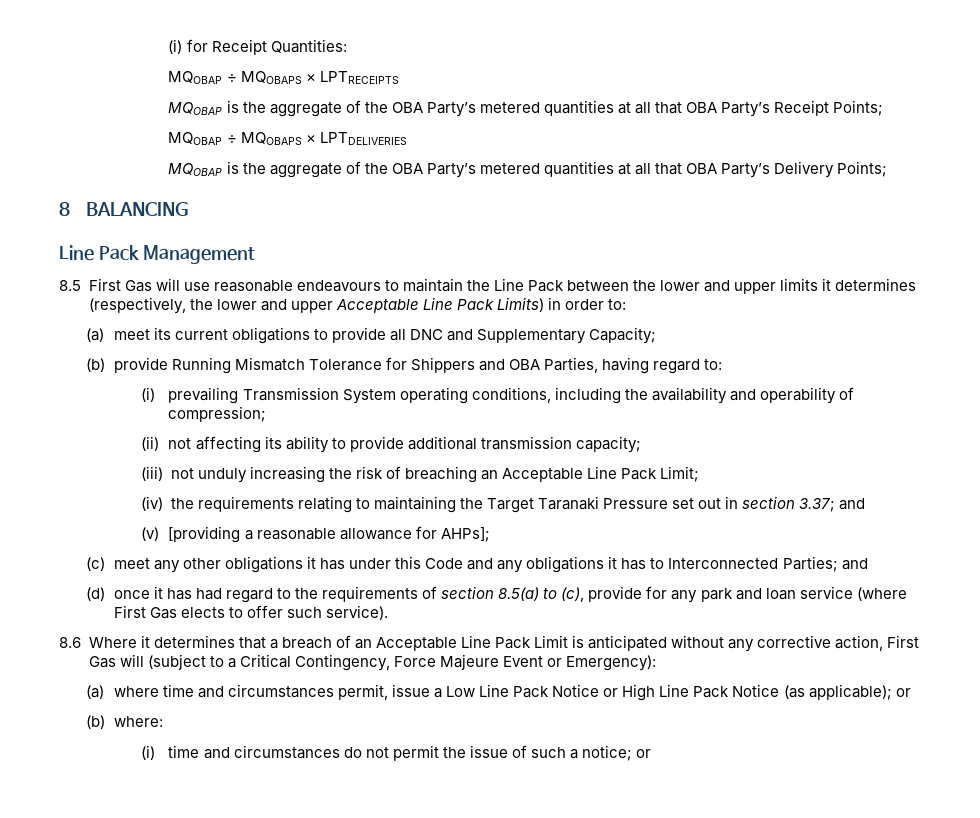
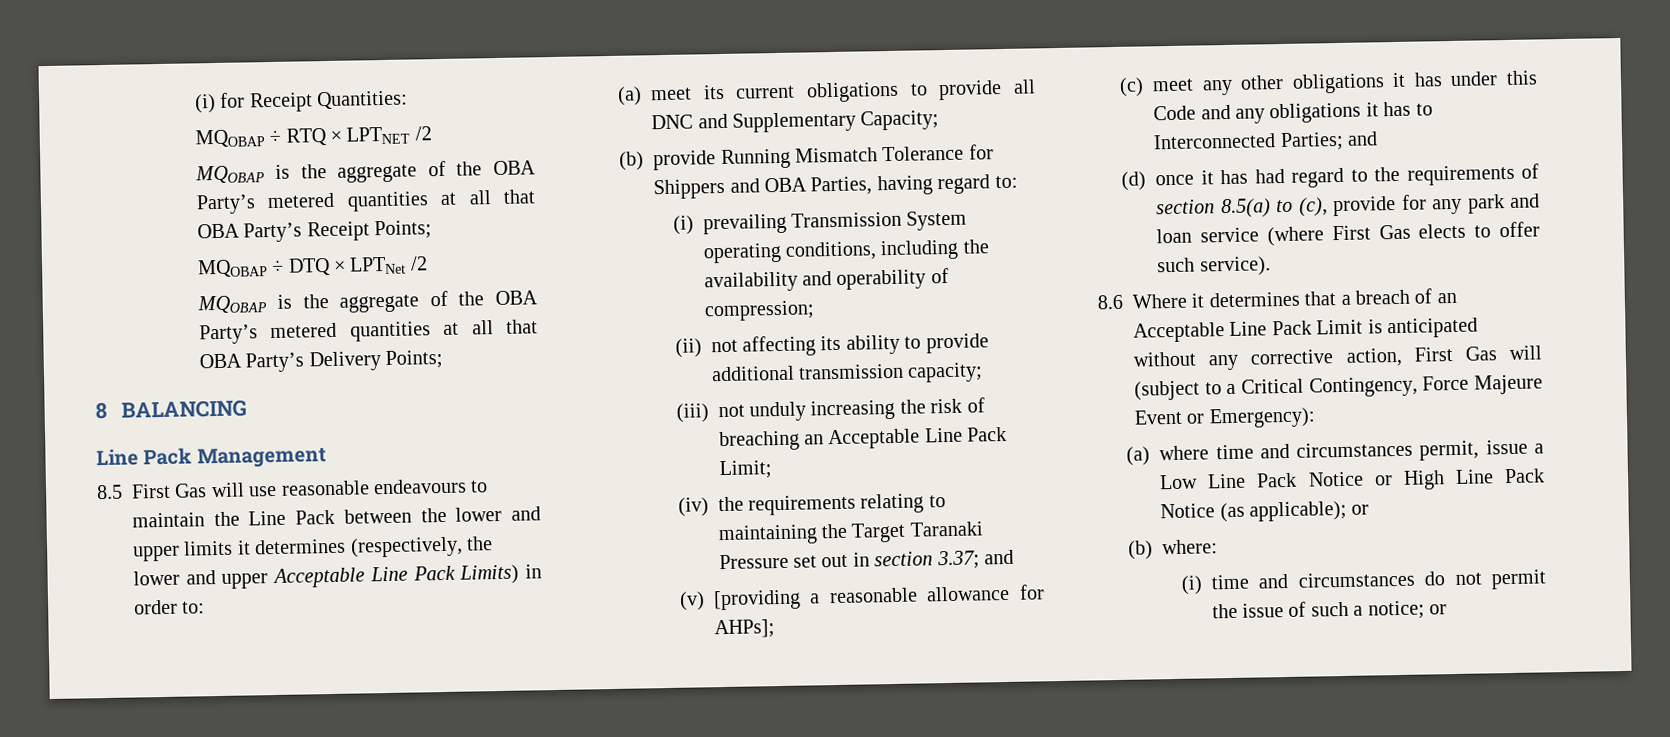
[240,71,399,84] MQOBAPS × LPTRECEIPTS -> [285,126,432,146] RTQ × LPTNET /2
[240,132,407,145] MQOBAPS × LPTDELIVERIES -> [287,256,428,276] DTQ × LPTNet /2

